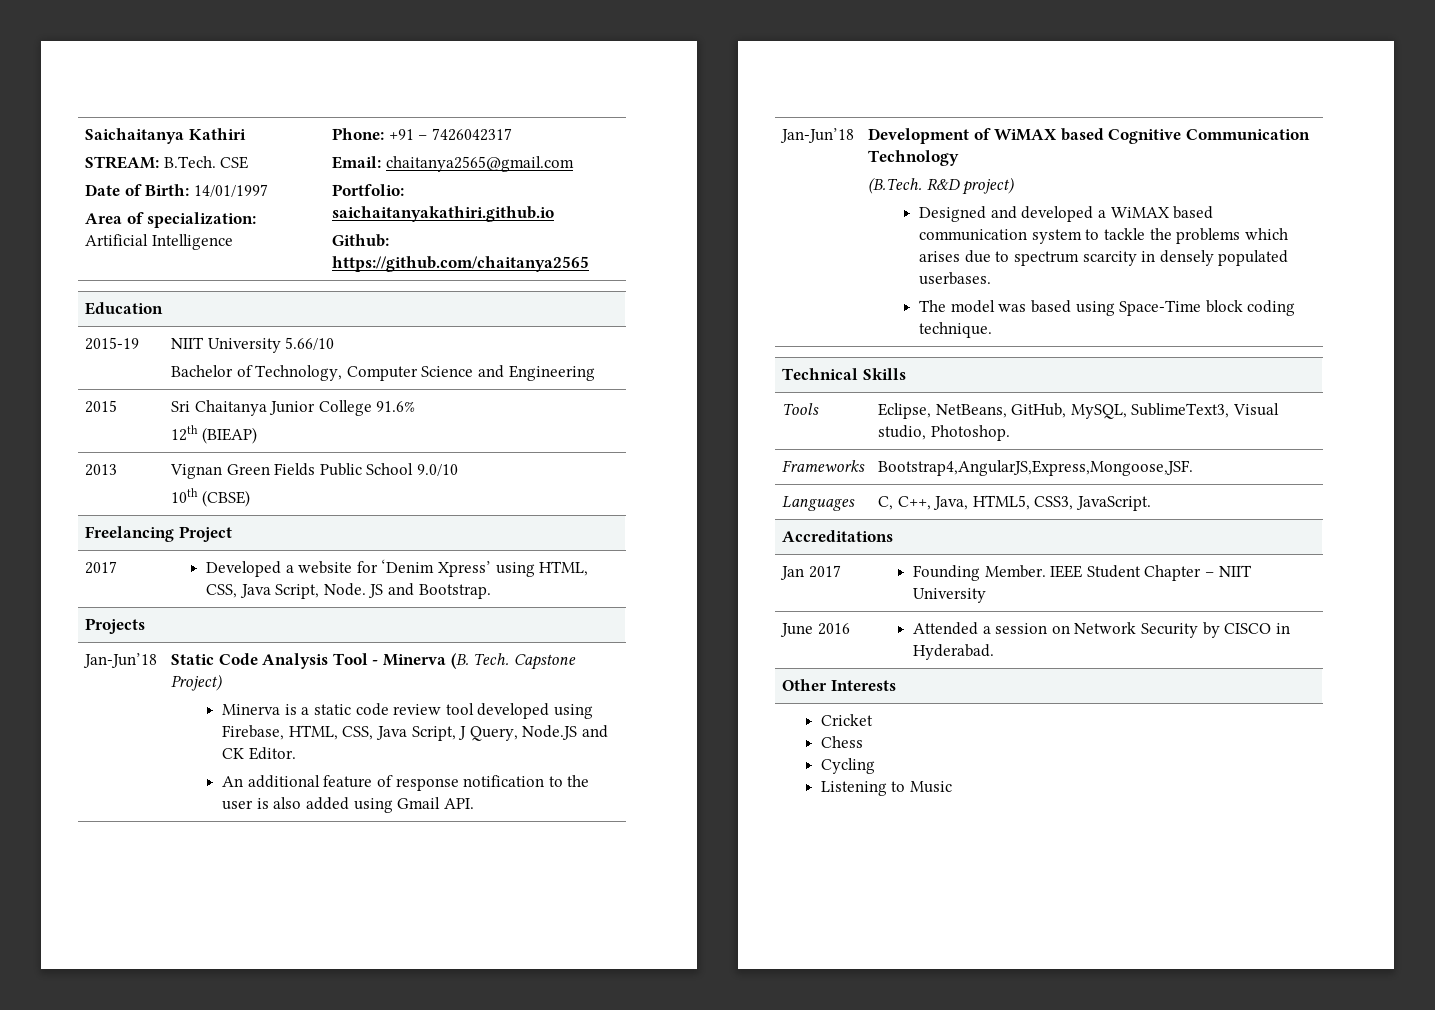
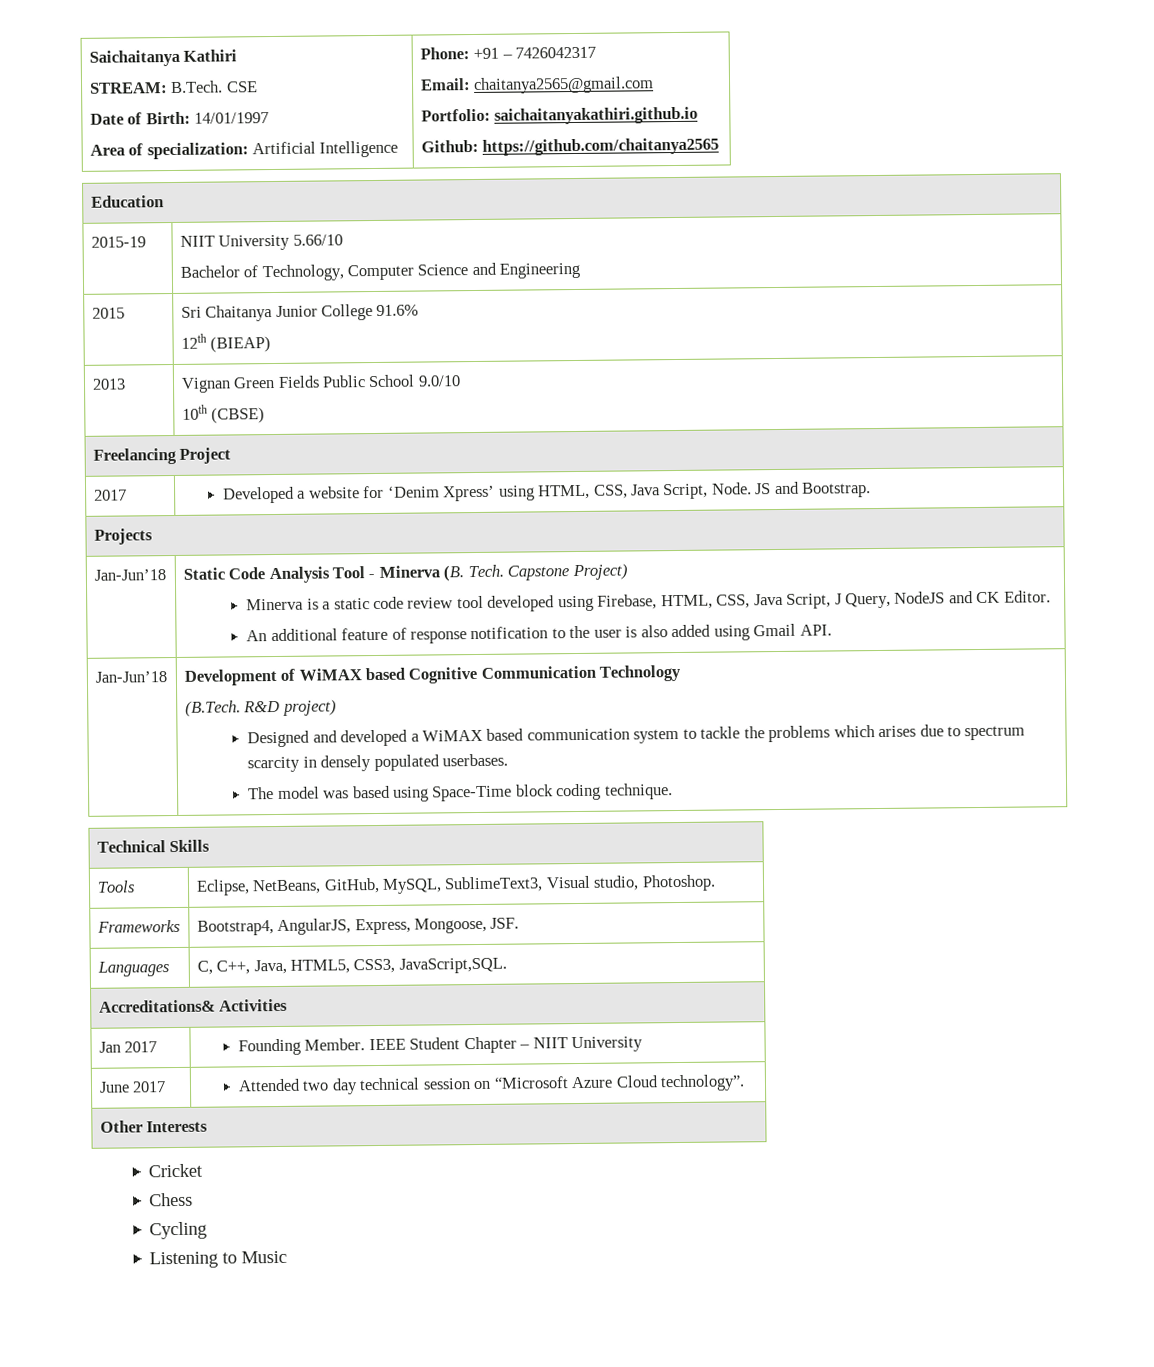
[522,725,578,740] Node.JS -> [894,591,946,604] NodeJS
[877,460,1193,476] Bootstrap4,AngularJS,Express,Mongoose,JSF. -> [196,917,520,936] Bootstrap4, AngularJS, Express, Mongoose, JSF.
[1075,496,1151,511] [781,530,893,542] JavaScript. // Accreditations -> [398,957,507,974] [98,998,289,1013] JavaScript,SQL. // Accreditations& Activities
[817,623,850,635] 2016 -> [132,1081,167,1093] 2017
[982,622,1290,638] [912,644,994,660] a session on Network Security by CISCO in Hyderabad. -> [302,1074,746,1095] two day technical session on “Microsoft Azure Cloud technology”.

